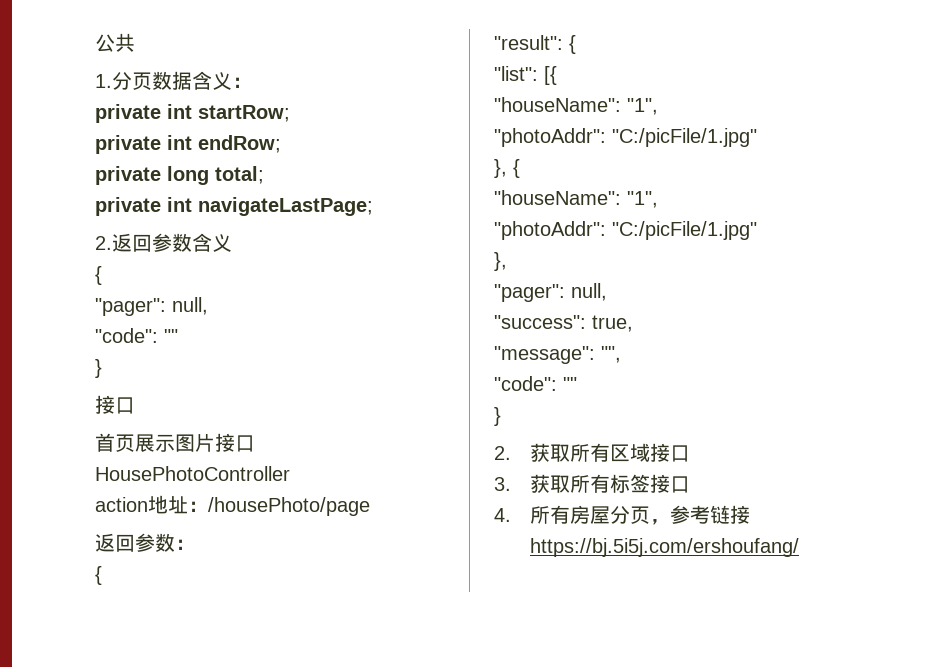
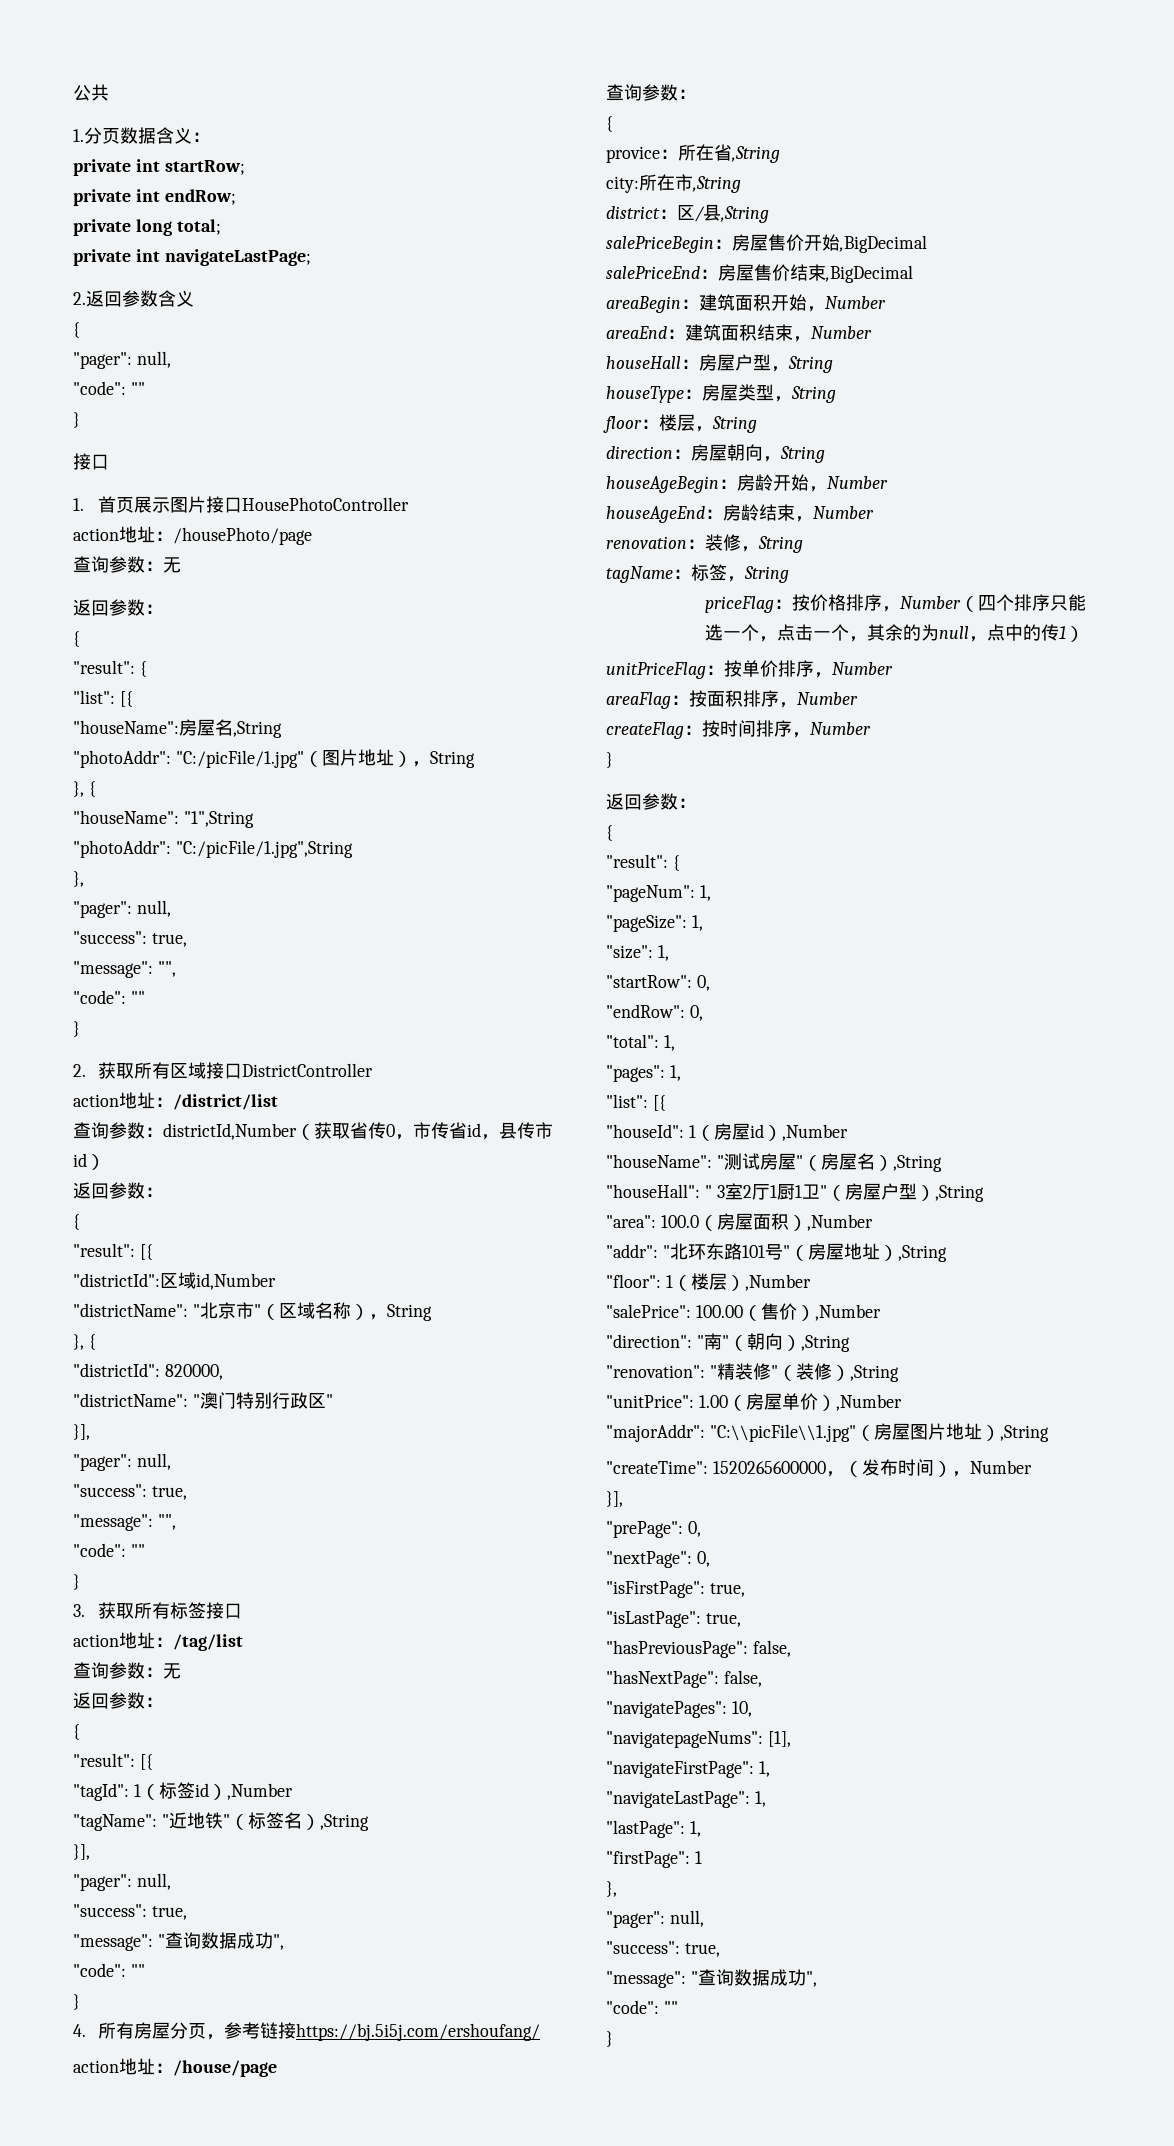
(135, 405) none -> [73,498,84,511] 1.
(370, 506) none -> [73,556,181,573] // 查询参数：无
[627,98,658,115] [494,128,757,147] "1", // "photoAddr": "C:/picFile/1.jpg" -> [179,719,282,738] [73,749,475,768] 房屋名,String // "photoAddr": "C:/picFile/1.jpg"（图片地址），String
[627,191,658,208] [494,221,757,240] "1", // "photoAddr": "C:/picFile/1.jpg" -> [183,811,254,828] [73,840,353,858] "1",String // "photoAddr": "C:/picFile/1.jpg",String
(691, 453) none -> [241,1063,373,1077] [73,1092,278,1110] [73,1122,553,1140] [73,1153,105,1170] [73,1182,163,1199] [73,1214,80,1230] [73,1243,153,1260] [73,1272,276,1290] [73,1302,432,1321] [73,1334,96,1350] [73,1363,223,1380] [73,1392,333,1409] [73,1424,90,1440] [73,1453,171,1471] [73,1484,187,1500] [73,1514,176,1531] [73,1543,145,1557] [73,1574,80,1590] DistrictController // action地址：/district/list // 查询参数：districtId,Number（获取省传0，市传省id，县传市id） // 返回参数： // { // "result": [{ // "districtId":区域id,Number // "districtName": "北京市"（区域名称），String // }, { // "districtId": 820000, // "districtName": "澳门特别行政区" // }], // "pager": null, // "success": true, // "message": "", // "code": "" // }
(691, 484) none -> [73,1632,243,1651] [73,1662,181,1679] [73,1692,163,1709] [73,1724,80,1740] [73,1753,153,1770] [73,1782,293,1801] [73,1812,369,1831] [73,1844,90,1860] [73,1873,171,1891] [73,1904,187,1920] [73,1932,284,1951] [73,1963,145,1977] [73,1994,80,2010] // action地址：/tag/list // 查询参数：无 // 返回参数： // { // "result": [{ // "tagId": 1（标签id）,Number // "tagName": "近地铁"（标签名）,String // }], // "pager": null, // "success": true, // "message": "查询数据成功", // "code": "" // }
(800, 547) none -> [73,2058,277,2077] [606,84,696,101] [606,116,613,132] [606,144,780,163] [606,174,741,193] [606,204,769,223] [606,234,927,253] [606,264,913,283] [606,294,886,313] [606,324,872,342] [606,354,833,373] [606,384,836,403] [603,414,757,433] [606,444,825,463] [606,474,888,493] [606,504,874,523] [606,534,803,553] [606,564,789,583] [705,594,1087,613] [705,624,1085,642] [606,660,893,679] [606,690,858,709] [606,720,871,739] [606,752,613,768] [606,793,696,810] [606,825,613,841] [606,854,680,871] [606,885,711,902] [606,915,703,932] [606,945,669,961] [606,975,710,991] [606,1004,703,1021] [606,1034,675,1051] [606,1065,681,1082] [606,1094,666,1111] [606,1123,848,1141] [606,1153,942,1172] [606,1183,984,1202] [606,1213,873,1231] [606,1243,947,1262] [606,1273,811,1291] [606,1303,881,1321] [606,1333,850,1352] [606,1363,899,1382] [606,1393,902,1411] [606,1423,1049,1442] [606,1459,1032,1477] [606,1491,623,1507] [606,1521,701,1538] [606,1551,710,1568] [606,1581,745,1598] [606,1611,741,1628] [606,1640,791,1658] [606,1670,762,1688] [606,1701,752,1718] [606,1731,791,1748] [606,1761,770,1778] [606,1791,766,1808] [606,1820,701,1838] [606,1851,702,1868] [606,1881,617,1897] [606,1910,704,1928] [606,1941,720,1957] [606,1969,817,1988] [606,2000,678,2014] [606,2031,613,2047] // action地址：/house/page // 查询参数： // { // provice：所在省,String // city:所在市,String // district：区/县,String // salePriceBegin：房屋售价开始,BigDecimal // salePriceEnd：房屋售价结束,BigDecimal // areaBegin：建筑面积开始，Number // areaEnd：建筑面积结束，Number // houseHall：房屋户型，String // houseType：房屋类型，String // floor：楼层，String // direction：房屋朝向，String // houseAgeBegin：房龄开始，Number // houseAgeEnd：房龄结束，Number // renovation：装修，String // tagName：标签，String // priceFlag：按价格排序，Number（四个排序只能选一个，点击一个，其余的为null，点中的传1） // unitPriceFlag：按单价排序，Number // areaFlag：按面积排序，Number // createFlag：按时间排序，Number // } // 返回参数： // { // "result": { // "pageNum": 1, // "pageSize": 1, // "size": 1, // "startRow": 0, // "endRow": 0, // "total": 1, // "pages": 1, // "list": [{ // "houseId": 1（房屋id）,Number // "houseName": "测试房屋"（房屋名）,String // "houseHall": " 3室2厅1厨1卫"（房屋户型）,String // "area": 100.0（房屋面积）,Number // "addr": "北环东路101号"（房屋地址）,String // "floor": 1（楼层）,Number // "salePrice": 100.00（售价）,Number // "direction": "南"（朝向）,String // "renovation": "精装修"（装修）,String // "unitPrice": 1.00（房屋单价）,Number // "majorAddr": "C:\\picFile\\1.jpg"（房屋图片地址）,String // "createTime": 1520265600000，（发布时间），Number // }], // "prePage": 0, // "nextPage": 0, // "isFirstPage": true, // "isLastPage": true, // "hasPreviousPage": false, // "hasNextPage": false, // "navigatePages": 10, // "navigatepageNums": [1], // "navigateFirstPage": 1, // "navigateLastPage": 1, // "lastPage": 1, // "firstPage": 1 // }, // "pager": null, // "success": true, // "message": "查询数据成功", // "code": "" // }

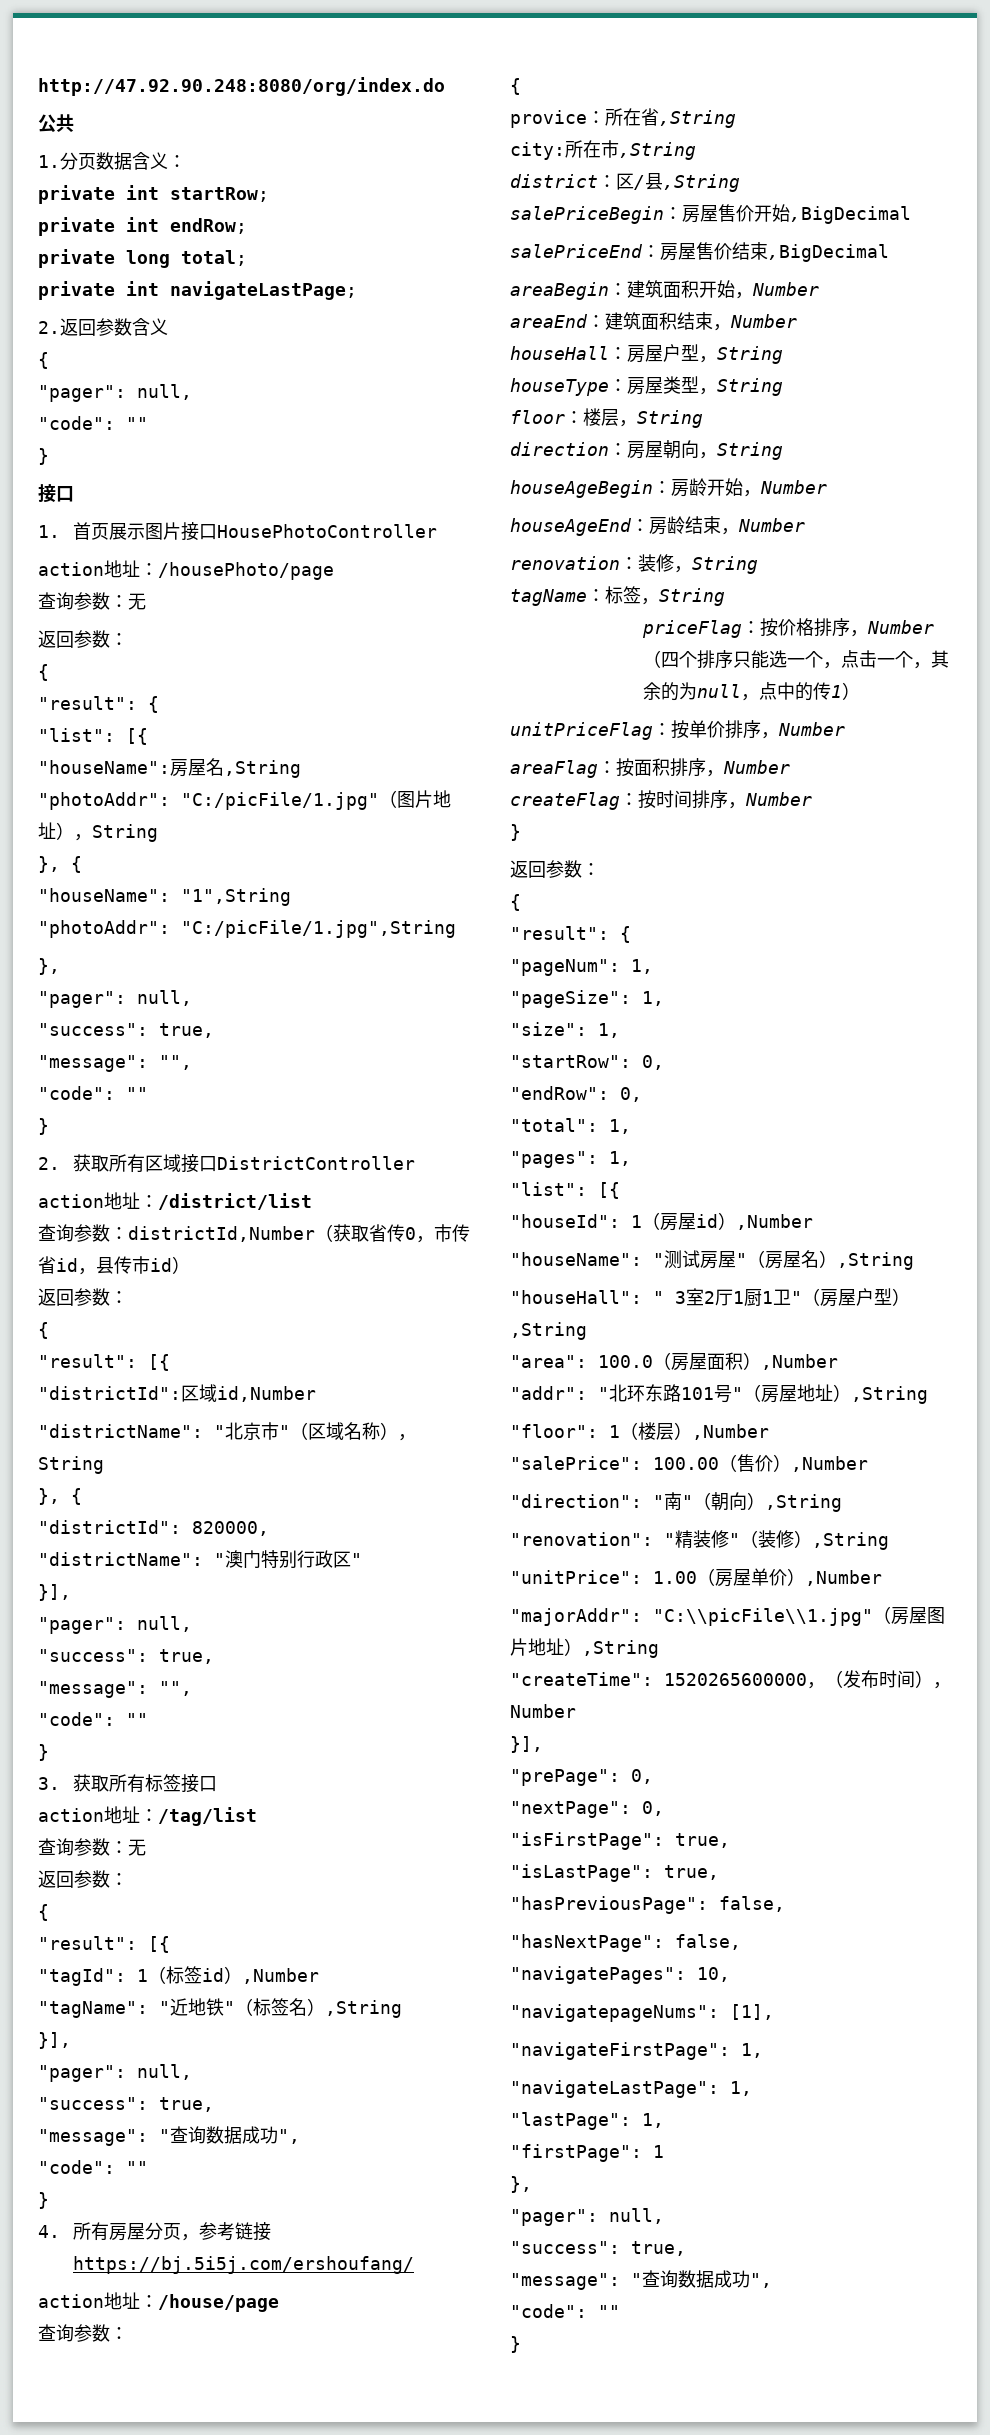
(73, 93) none -> [38,77,445,96] http://47.92.90.248:8080/org/index.do //

